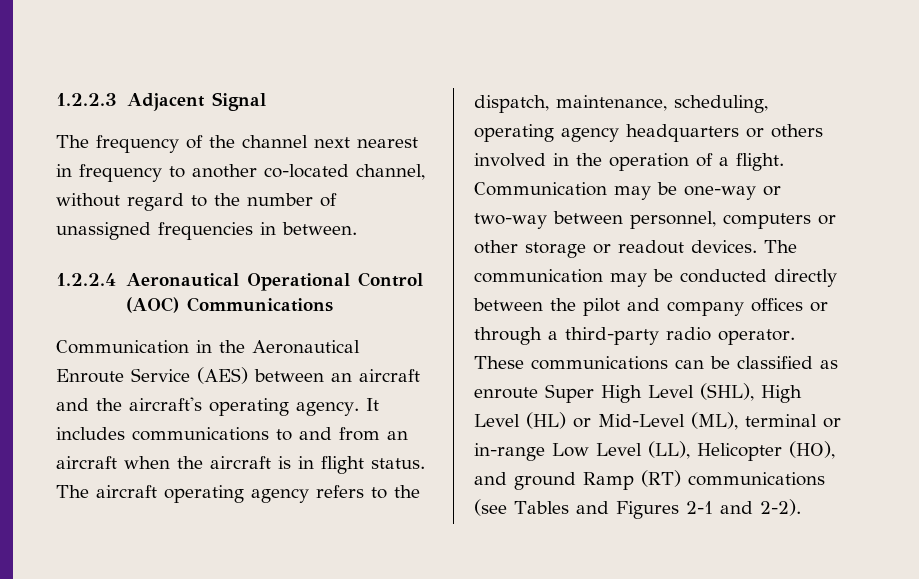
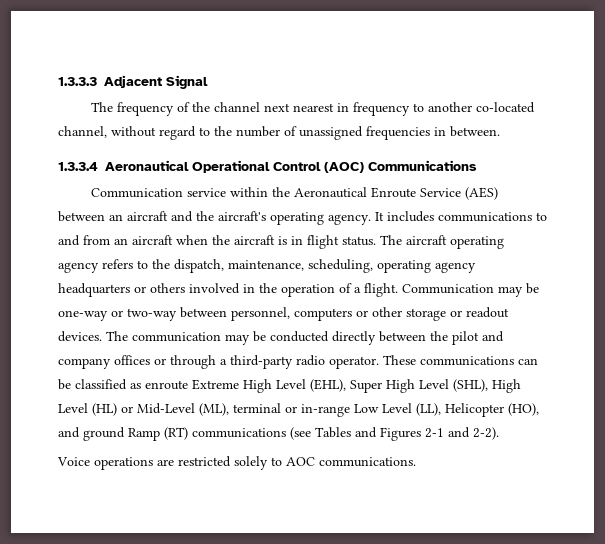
[56,93,117,106] 1.2.2.3 -> [58,77,97,86] 1.3.3.3
[56,273,116,286] 1.2.2.4 -> [58,162,98,171] 1.3.3.4
[196,340,212,353] in -> [186,187,268,197] service within
(538, 393) none -> [192,379,346,393] Extreme High Level (EHL),
(801, 507) none -> [57,456,416,470] // Voice operations are restricted solely to AOC communications.

